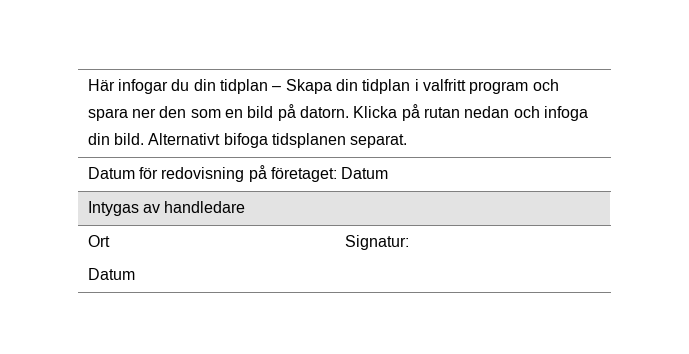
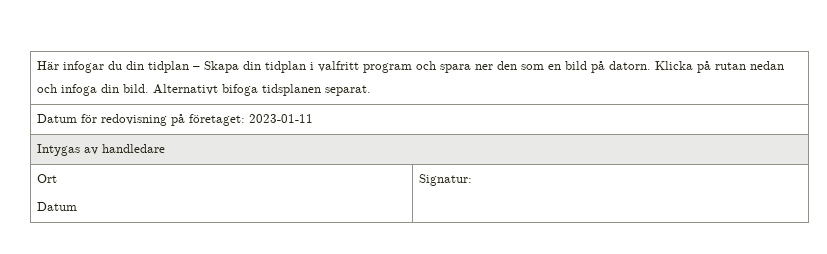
[341,167,389,179] Datum -> [248,114,313,123] 2023-01-11

